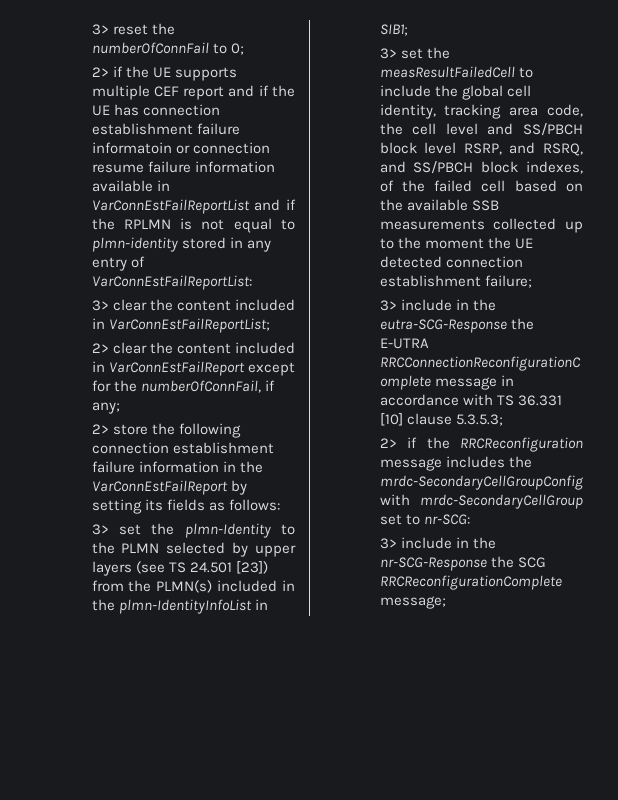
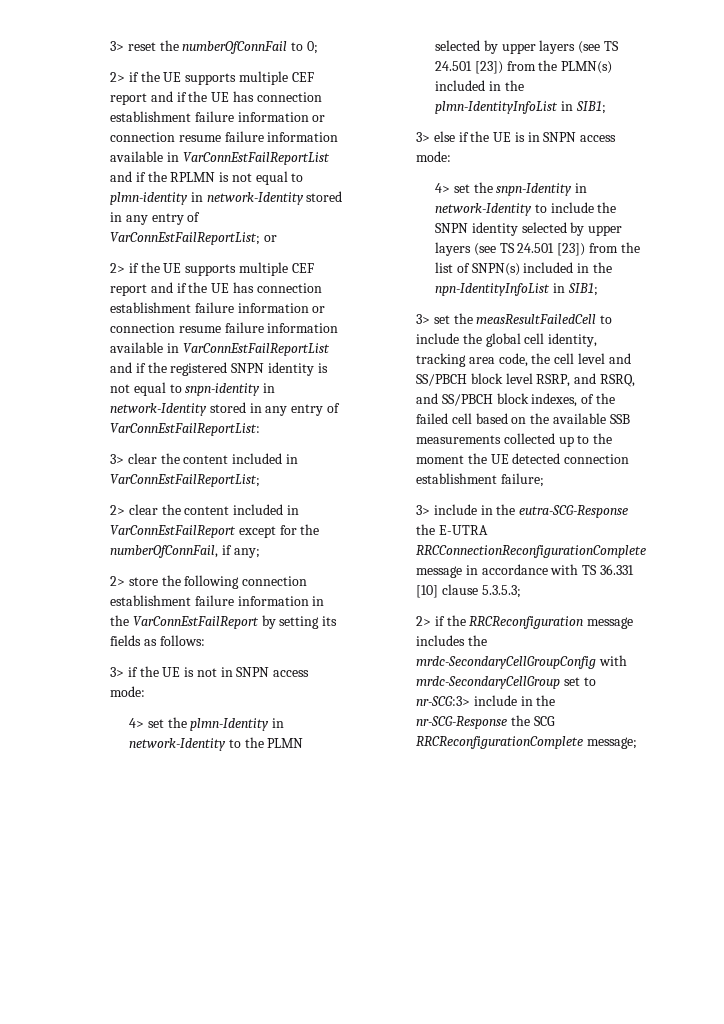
[91,142,172,154] informatoin -> [237,112,309,122] information
(178, 244) none -> [190,191,343,205] [109,212,201,225] [109,232,277,245] [109,262,314,276] [109,282,322,296] [109,302,326,313] [109,322,339,333] [109,342,330,356] [109,362,328,376] [109,382,276,396] [109,403,207,416] in network-Identity stored in any entry of VarConnEstFailReportList; or // 2> if the UE supports multiple CEF report and if the UE has connection establishment failure information or connection resume failure information available in VarConnEstFailReportList and if the registered SNPN identity is not equal to snpn-identity in network-Identity
(109, 529) none -> [127,666,310,677] [109,686,145,697] [128,718,144,728] if the UE is not in SNPN access mode: // 4>
(271, 530) none -> [272,718,285,728] [128,738,226,751] in network-Identity
(408, 30) none -> [415,131,617,142] [415,151,451,162] [434,182,588,196] [434,202,617,216] [434,222,623,236] [434,242,640,256] [434,262,612,276] [434,283,598,296] // 3> else if the UE is in SNPN access mode: // 4> set the snpn-Identity in network-Identity to include the SNPN identity selected by upper layers (see TS 24.501 [23]) from the list of SNPN(s) included in the npn-IdentityInfoList in SIB1;
[423,514,470,525] [379,538,397,549] nr-SCG: // 3> -> [415,696,470,706] nr-SCG:3>

